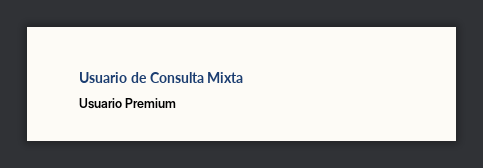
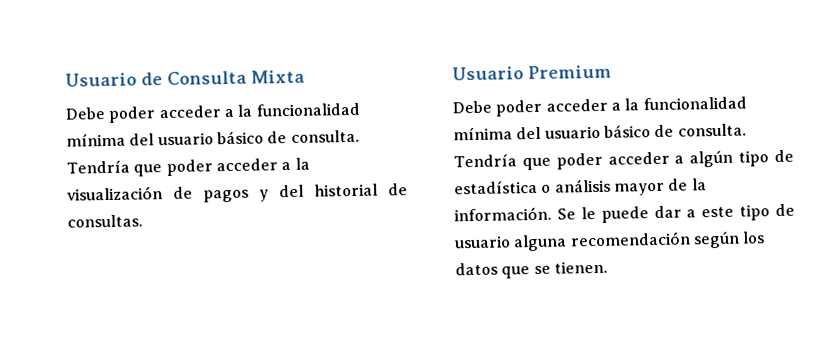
[79,98,177,109] Usuario Premium -> [65,102,360,123] [66,129,360,147] [66,157,310,177] [67,183,408,203] [67,214,143,228] [452,64,612,81] [452,96,747,117] [453,123,747,141] [453,149,794,171] [454,178,707,196] [454,203,795,223] [454,231,766,252] [455,260,608,279] Debe poder acceder a la funcionalidad mínima del usuario básico de consulta. Tendría que poder acceder a la visualización de pagos y del historial de consultas. // Usuario Premium // Debe poder acceder a la funcionalidad mínima del usuario básico de consulta. Tendría que poder acceder a algún tipo de estadística o análisis mayor de la información. Se le puede dar a este tipo de usuario alguna recomendación según los datos que se tienen.

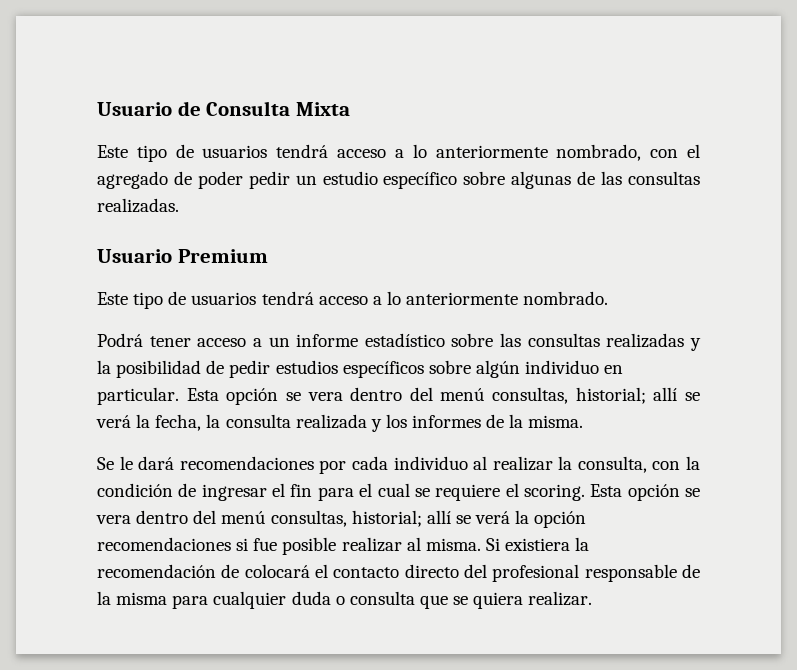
[65,102,360,123] [66,129,360,147] [66,157,310,177] [67,183,408,203] [67,214,143,228] [452,64,612,81] [452,96,747,117] [453,123,747,141] [453,149,794,171] [454,178,707,196] [454,206,552,222] Debe poder acceder a la funcionalidad mínima del usuario básico de consulta. Tendría que poder acceder a la visualización de pagos y del historial de consultas. // Usuario Premium // Debe poder acceder a la funcionalidad mínima del usuario básico de consulta. Tendría que poder acceder a algún tipo de estadística o análisis mayor de la información. -> [97,144,701,162] [97,171,700,189] [97,198,179,213] [97,249,268,263] [97,291,609,309] [97,333,701,351] [97,360,624,378] [97,387,700,405] [96,414,584,432] Este tipo de usuarios tendrá acceso a lo anteriormente nombrado, con el agregado de poder pedir un estudio específico sobre algunas de las consultas realizadas. // Usuario Premium // Este tipo de usuarios tendrá acceso a lo anteriormente nombrado. // Podrá tener acceso a un informe estadístico sobre las consultas realizadas y la posibilidad de pedir estudios específicos sobre algún individuo en particular. Esta opción se vera dentro del menú consultas, historial; allí se verá la fecha, la consulta realizada y los informes de la misma. //
[600,203,795,223] [454,231,766,252] [455,260,608,279] puede dar a este tipo de usuario alguna recomendación según los datos que se tienen. -> [138,456,700,474] [97,483,700,501] [96,510,587,528] [97,537,590,555] [97,564,700,582] [97,591,593,609] dará recomendaciones por cada individuo al realizar la consulta, con la condición de ingresar el fin para el cual se requiere el scoring. Esta opción se vera dentro del menú consultas, historial; allí se verá la opción recomendaciones si fue posible realizar al misma. Si existiera la recomendación de colocará el contacto directo del profesional responsable de la misma para cualquier duda o consulta que se quiera realizar.

